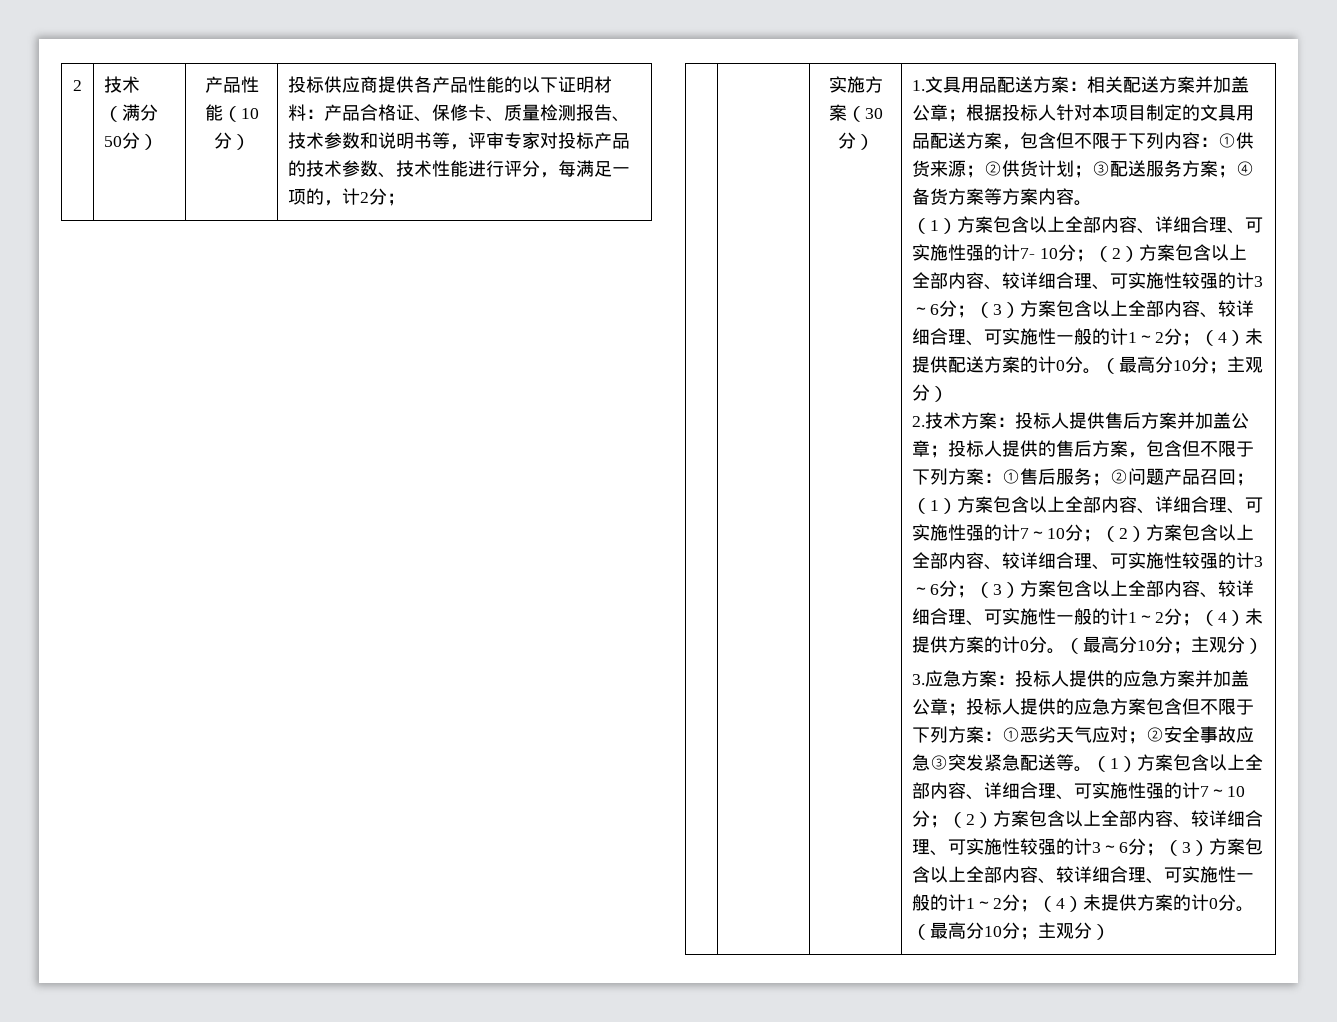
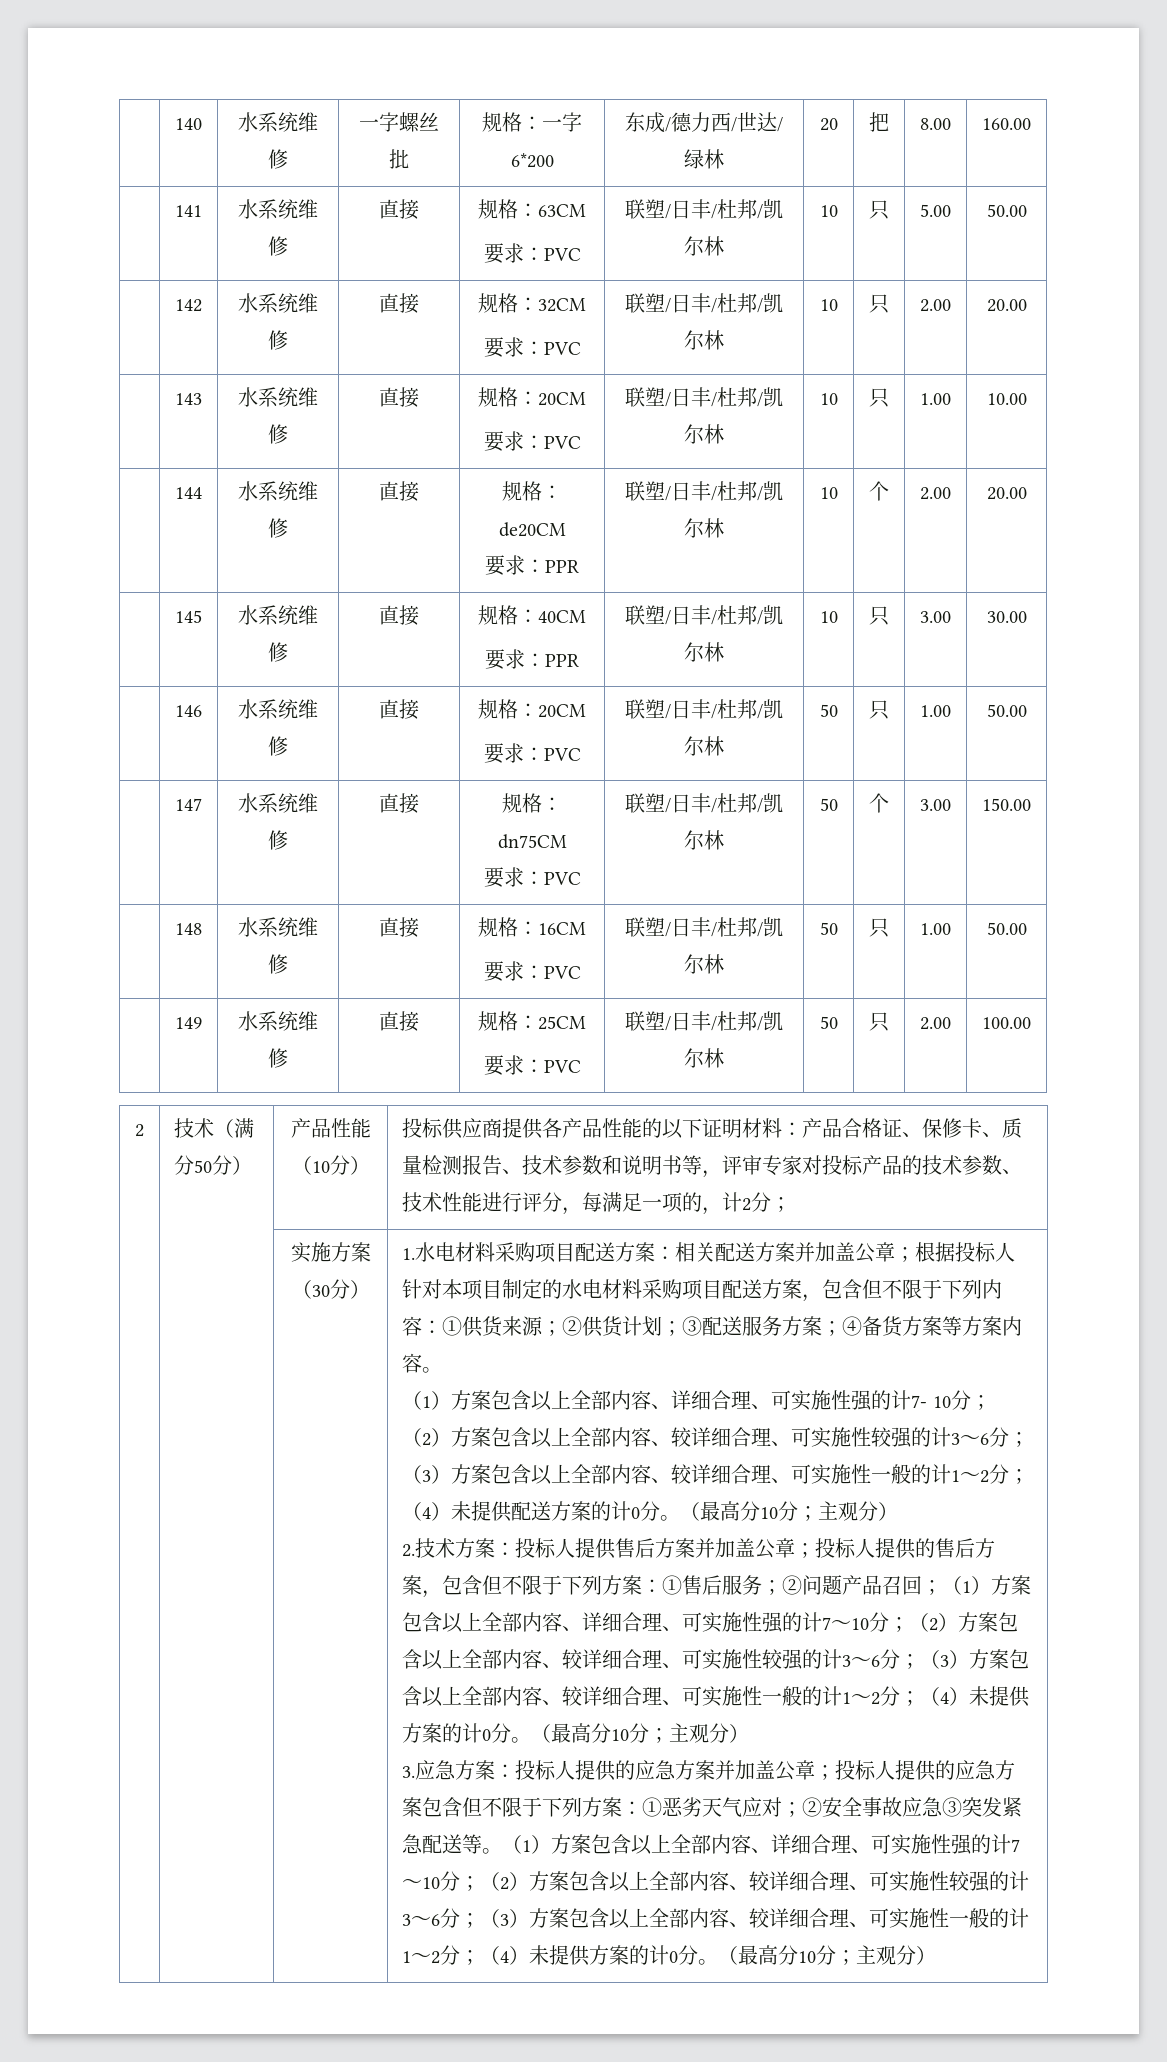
(73, 85) none -> [175,118,202,130] [238,112,318,132] [268,149,288,169] [359,112,439,132] [389,149,409,169] [482,112,582,132] [510,153,554,168] [625,112,783,133] [684,149,724,169] [819,118,838,131] [869,112,889,132] [920,118,951,130] [982,118,1031,130] [175,205,202,217] [238,199,318,219] [268,236,288,256] [379,199,419,220] [478,199,586,219] [483,243,581,264] [625,199,783,219] [684,236,724,256] [819,205,838,217] [869,200,889,220] [920,204,951,217] [986,204,1027,217] [175,299,202,312] [238,293,318,313] [268,330,288,350] [379,293,419,314] [478,293,586,313] [483,337,581,358] [625,293,783,313] [684,330,724,350] [819,299,838,311] [869,294,889,314] [920,299,951,312] [986,299,1027,312] [175,393,202,405] [238,387,318,407] [268,424,288,444] [379,387,419,408] [478,387,586,407] [483,431,581,452] [625,387,783,407] [684,424,724,444] [819,393,838,405] [869,388,889,408] [920,393,951,405] [986,393,1027,405] [175,487,202,499] [238,481,318,501] [268,518,288,538] [379,481,419,502] [502,481,562,501] [498,522,566,537] [485,555,579,576] [625,481,783,501] [684,518,724,538] [819,487,838,499] [869,481,889,501] [920,487,951,500] [986,487,1027,500] [175,610,202,623] [238,605,318,625] [268,642,288,662] [379,605,419,626] [478,605,586,625] [485,649,579,670] [625,605,783,625] [684,642,724,662] [819,611,838,623] [869,606,889,626] [920,611,951,623] [986,611,1027,623] [175,705,202,717] [238,699,318,719] [268,736,288,756] [379,699,419,720] [478,699,586,719] [483,743,581,764] [625,699,783,719] [684,736,724,756] [819,704,838,717] [869,700,889,720] [920,705,951,717] [986,704,1027,717] [175,798,202,811] [238,793,318,813] [268,830,288,850] [379,793,419,814] [502,793,562,813] [497,834,567,849] [483,867,581,888] [625,793,783,813] [684,830,724,850] [819,798,838,811] [869,793,889,813] [920,799,951,811] [982,798,1031,811] [175,923,202,935] [238,917,318,937] [268,954,288,974] [379,917,419,938] [478,917,586,937] [483,961,581,982] [625,917,783,937] [684,954,724,974] [819,922,838,935] [869,918,889,938] [920,923,951,935] [986,922,1027,935] [175,1017,202,1029] [238,1011,318,1031] [268,1048,288,1068] [379,1011,419,1032] [478,1011,586,1031] [483,1055,581,1076] [625,1011,783,1031] [684,1048,724,1068] [819,1016,838,1029] [869,1012,889,1032] [920,1017,951,1030] [982,1017,1031,1029] | 140 | 水系统维修 | 一字螺丝批 | 规格：一字6*200 | 东成/德力西/世达/绿林 | 20 | 把 | 8.00 | 160.00 // | 141 | 水系统维修 | 直接 | 规格：63CM // 要求：PVC | 联塑/日丰/杜邦/凯尔林 | 10 | 只 | 5.00 | 50.00 // | 142 | 水系统维修 | 直接 | 规格：32CM // 要求：PVC | 联塑/日丰/杜邦/凯尔林 | 10 | 只 | 2.00 | 20.00 // | 143 | 水系统维修 | 直接 | 规格：20CM // 要求：PVC | 联塑/日丰/杜邦/凯尔林 | 10 | 只 | 1.00 | 10.00 // | 144 | 水系统维修 | 直接 | 规格：de20CM // 要求：PPR | 联塑/日丰/杜邦/凯尔林 | 10 | 个 | 2.00 | 20.00 // | 145 | 水系统维修 | 直接 | 规格：40CM // 要求：PPR | 联塑/日丰/杜邦/凯尔林 | 10 | 只 | 3.00 | 30.00 // | 146 | 水系统维修 | 直接 | 规格：20CM // 要求：PVC | 联塑/日丰/杜邦/凯尔林 | 50 | 只 | 1.00 | 50.00 // | 147 | 水系统维修 | 直接 | 规格：dn75CM // 要求：PVC | 联塑/日丰/杜邦/凯尔林 | 50 | 个 | 3.00 | 150.00 // | 148 | 水系统维修 | 直接 | 规格：16CM // 要求：PVC | 联塑/日丰/杜邦/凯尔林 | 50 | 只 | 1.00 | 50.00 // | 149 | 水系统维修 | 直接 | 规格：25CM // 要求：PVC | 联塑/日丰/杜邦/凯尔林 | 50 | 只 | 2.00 | 100.00 //
[925,76,998,93] 文具用品 -> [415,1242,576,1263] 水电材料采购项目
[1200,104,1255,121] [912,133,931,149] 文具用品 -> [562,1279,723,1300] 水电材料采购项目

